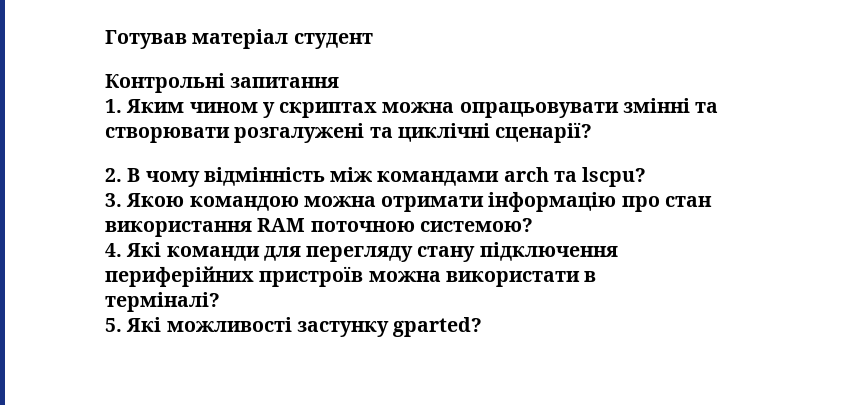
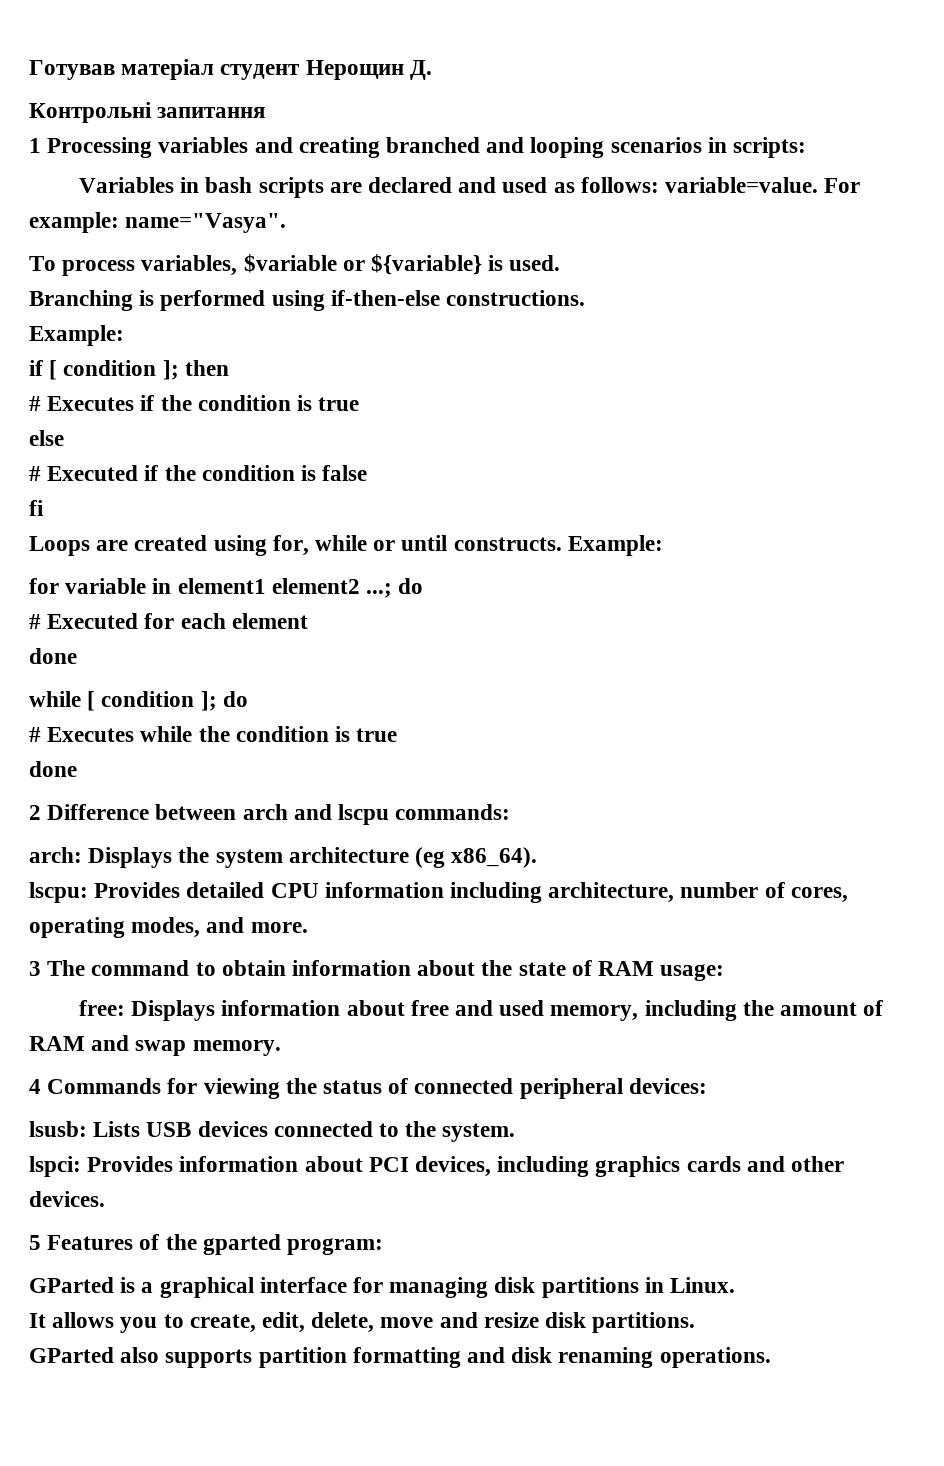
(373, 41) none -> [305,60,432,80] Нерощин Д.
[105,98,719,118] [105,122,593,143] [105,167,647,187] [105,191,712,212] [105,218,533,237] [105,242,618,262] [105,266,597,287] [105,292,220,312] [105,317,483,337] 1. Яким чином у скриптах можна опрацьовувати змінні та створювати розгалужені та циклічні сценарії? // 2. В чому відмінність між командами arch та lscpu? // 3. Якою командою можна отримати інформацію про стан використання RAM поточною системою? // 4. Які команди для перегляду стану підключення периферійних пристроїв можна використати в // терміналі? // 5. Які можливості застунку gparted? -> [29,137,807,158] [78,177,861,198] [29,212,287,233] [29,254,561,276] [29,290,586,311] [29,325,124,346] [29,360,229,380] [29,395,360,411] [29,430,64,446] [29,465,368,481] [29,500,44,516] [29,535,663,556] [29,578,424,598] [29,613,308,629] [29,648,77,664] [29,691,248,711] [29,726,398,742] [29,761,77,777] [29,804,511,825] [29,847,538,868] [29,882,848,903] [29,917,308,938] [29,960,725,981] [78,1000,884,1021] [29,1035,281,1056] [29,1078,707,1099] [29,1121,516,1142] [29,1156,845,1177] [29,1191,105,1207] [29,1234,384,1255] [29,1277,736,1298] [29,1312,696,1333] [29,1347,771,1368] 1 Processing variables and creating branched and looping scenarios in scripts: // Variables in bash scripts are declared and used as follows: variable=value. For example: name="Vasya". // To process variables, $variable or ${variable} is used. // Branching is performed using if-then-else constructions. // Example: // if [ condition ]; then // # Executes if the condition is true // else // # Executed if the condition is false // fi // Loops are created using for, while or until constructs. Example: // for variable in element1 element2 ...; do // # Executed for each element // done // while [ condition ]; do // # Executes while the condition is true // done // 2 Difference between arch and lscpu commands: // arch: Displays the system architecture (eg x86_64). // lscpu: Provides detailed CPU information including architecture, number of cores, operating modes, and more. // 3 The command to obtain information about the state of RAM usage: // free: Displays information about free and used memory, including the amount of RAM and swap memory. // 4 Commands for viewing the status of connected peripheral devices: // lsusb: Lists USB devices connected to the system. // lspci: Provides information about PCI devices, including graphics cards and other devices. // 5 Features of the gparted program: // GParted is a graphical interface for managing disk partitions in Linux. // It allows you to create, edit, delete, move and resize disk partitions. // GParted also supports partition formatting and disk renaming operations.

